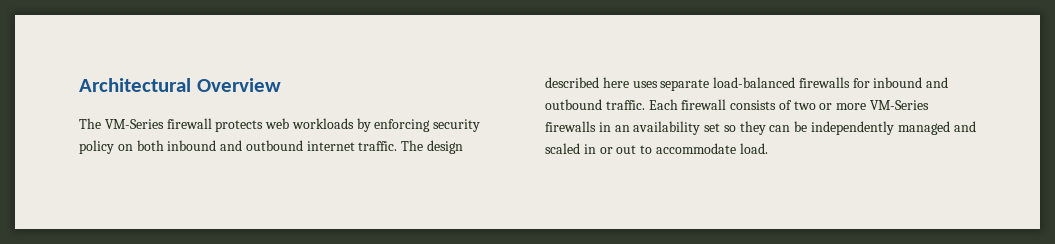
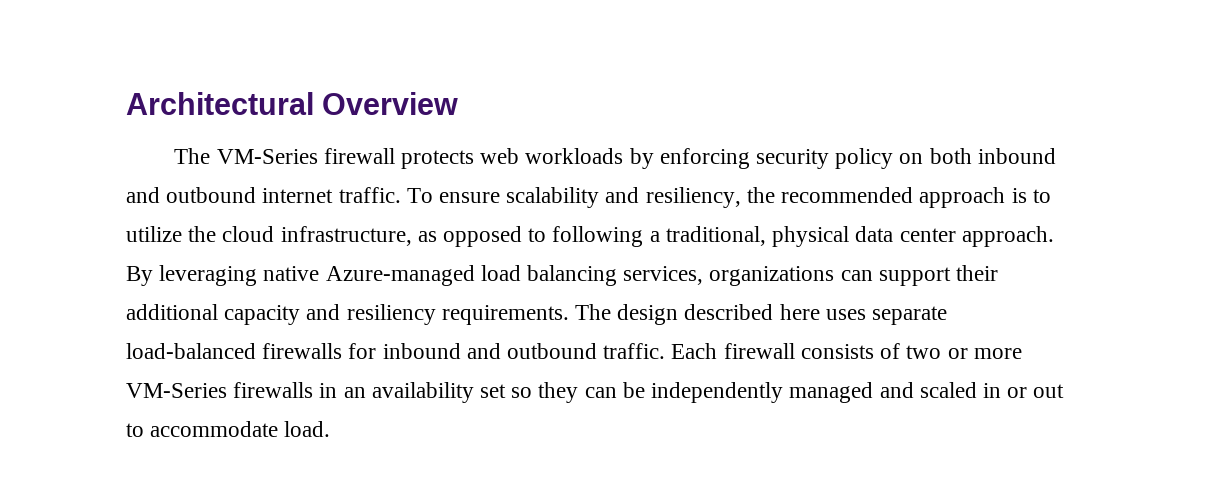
(398, 146) none -> [406,187,1051,208] [126,226,1054,247] [126,265,999,286] [126,304,569,325] To ensure scalability and resiliency, the recommended approach is to utilize the cloud infrastructure, as opposed to following a traditional, physical data center approach. By leveraging native Azure-managed load balancing services, organizations can support their additional capacity and resiliency requirements.

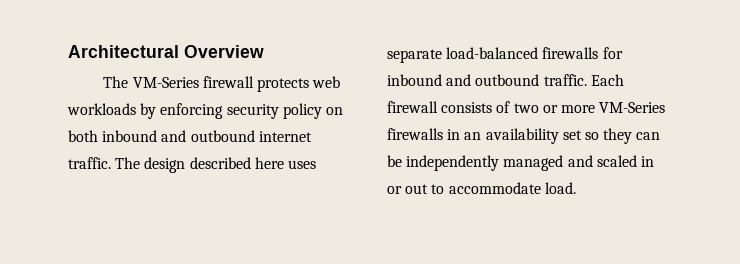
[406,187,1051,208] [126,226,1054,247] [126,265,999,286] [126,304,569,325] To ensure scalability and resiliency, the recommended approach is to utilize the cloud infrastructure, as opposed to following a traditional, physical data center approach. By leveraging native Azure-managed load balancing services, organizations can support their additional capacity and resiliency requirements. -> (111, 163) none

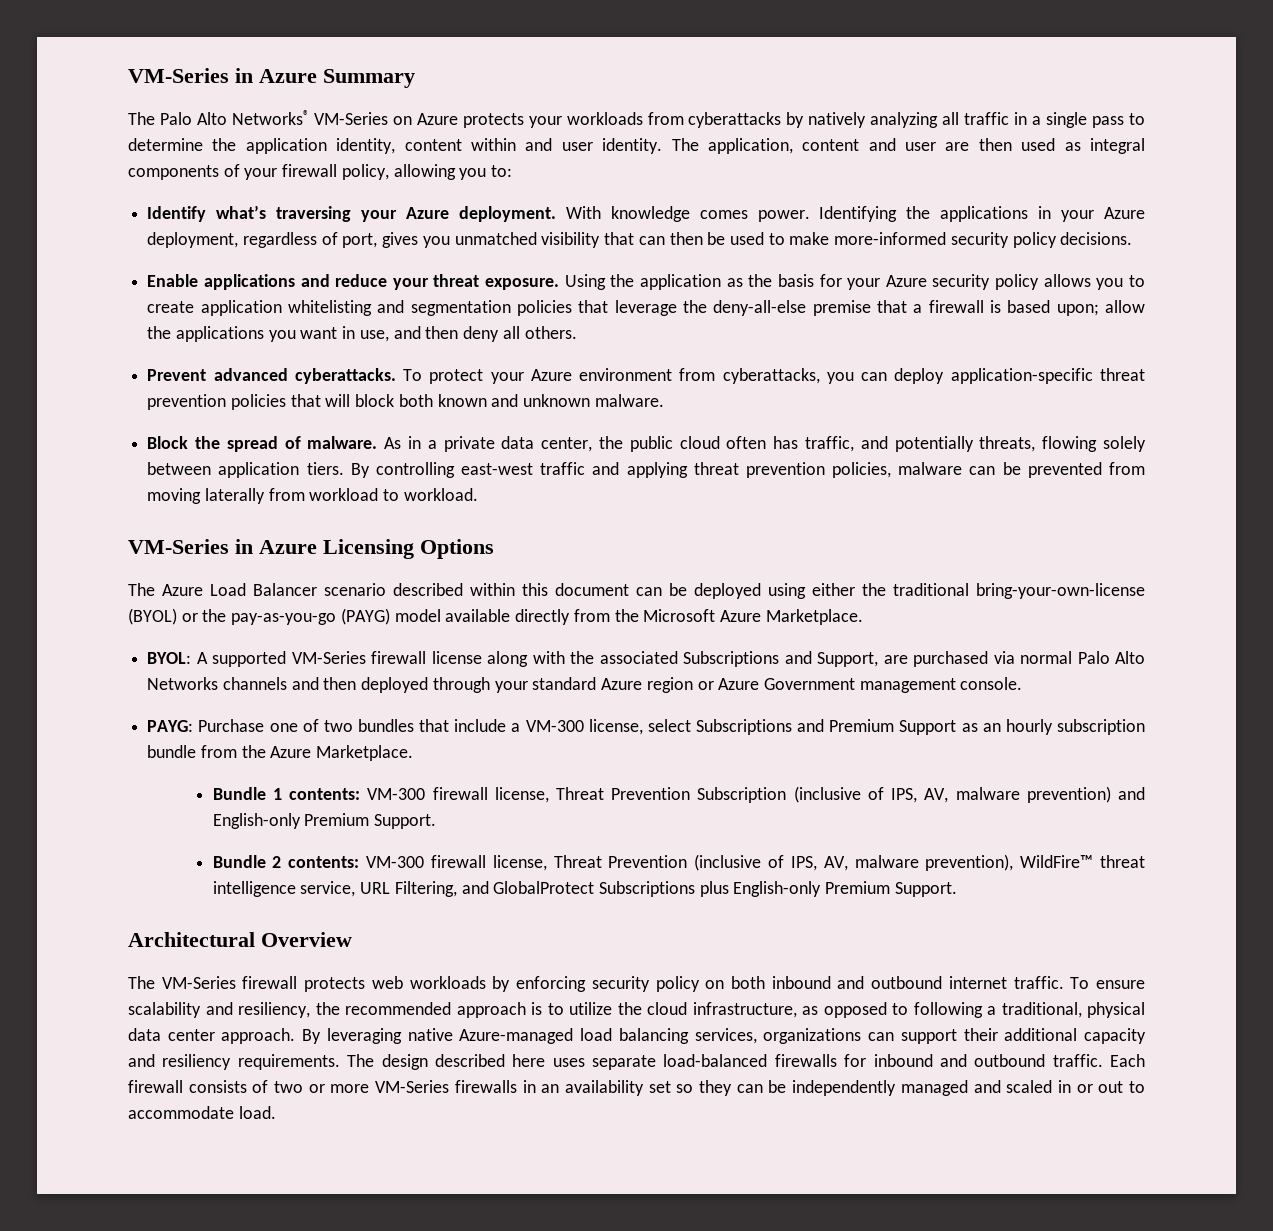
(68, 51) none -> [128,68,415,88] [128,110,1146,128] [128,138,1146,154] [128,164,513,180] [147,205,1145,222] [147,232,1133,248] [147,274,1146,290] [147,300,1146,316] [147,326,577,342] [147,368,1145,384] [147,394,664,410] [147,436,1146,452] [147,462,1145,478] [147,488,478,504] [128,539,494,559] [128,583,1145,599] [128,608,863,625] [147,651,1145,667] [147,677,1023,693] [147,719,1146,735] [147,745,414,761] [212,786,1145,803] [212,813,437,829] [212,854,1145,871] [212,881,957,897] VM-Series in Azure Summary // The Palo Alto Networks® VM-Series on Azure protects your workloads from cyberattacks by natively analyzing all traffic in a single pass to determine the application identity, content within and user identity. The application, content and user are then used as integral components of your firewall policy, allowing you to: // Identify what’s traversing your Azure deployment. With knowledge comes power. Identifying the applications in your Azure deployment, regardless of port, gives you unmatched visibility that can then be used to make more-informed security policy decisions. // Enable applications and reduce your threat exposure. Using the application as the basis for your Azure security policy allows you to create application whitelisting and segmentation policies that leverage the deny-all-else premise that a firewall is based upon; allow the applications you want in use, and then deny all others. // Prevent advanced cyberattacks. To protect your Azure environment from cyberattacks, you can deploy application-specific threat prevention policies that will block both known and unknown malware. // Block the spread of malware. As in a private data center, the public cloud often has traffic, and potentially threats, flowing solely between application tiers. By controlling east-west traffic and applying threat prevention policies, malware can be prevented from moving laterally from workload to workload. // VM-Series in Azure Licensing Options // The Azure Load Balancer scenario described within this document can be deployed using either the traditional bring-your-own-license (BYOL) or the pay-as-you-go (PAYG) model available directly from the Microsoft Azure Marketplace. // BYOL: A supported VM-Series firewall license along with the associated Subscriptions and Support, are purchased via normal Palo Alto Networks channels and then deployed through your standard Azure region or Azure Government management console. // PAYG: Purchase one of two bundles that include a VM-300 license, select Subscriptions and Premium Support as an hourly subscription bundle from the Azure Marketplace. // Bundle 1 contents: VM-300 firewall license, Threat Prevention Subscription (inclusive of IPS, AV, malware prevention) and English-only Premium Support. // Bundle 2 contents: VM-300 firewall license, Threat Prevention (inclusive of IPS, AV, malware prevention), WildFire™ threat intelligence service, URL Filtering, and GlobalProtect Subscriptions plus English-only Premium Support. //
(111, 163) none -> [1070,977,1145,989] [128,1002,1145,1018] [128,1028,1147,1044] [128,1054,340,1070] To ensure scalability and resiliency, the recommended approach is to utilize the cloud infrastructure, as opposed to following a traditional, physical data center approach. By leveraging native Azure-managed load balancing services, organizations can support their additional capacity and resiliency requirements.

